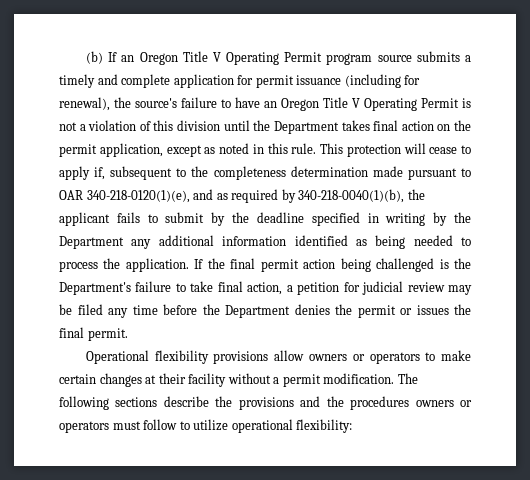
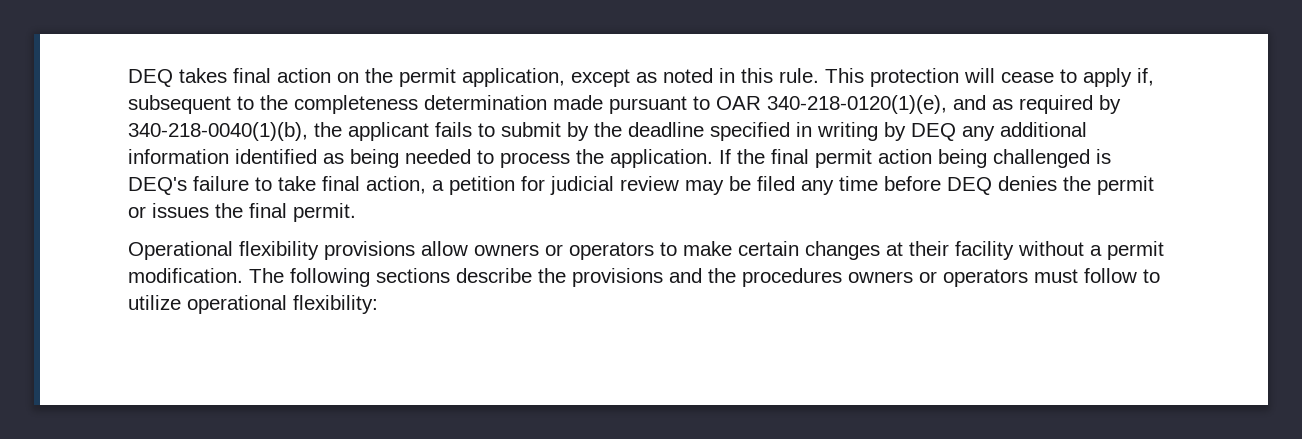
[85,51,471,65] [59,74,421,88] [59,97,471,111] [59,120,339,134] (b) If an Oregon Title V Operating Permit program source submits a timely and complete application for permit issuance (including for renewal), the source's failure to have an Oregon Title V Operating Permit is not a violation of this division until the Department -> [128,69,173,87] DEQ
[453,212,471,223] [59,236,124,249] the Department -> [911,123,956,141] DEQ
[453,258,471,269] [59,282,131,295] the Department's -> [128,177,187,195] DEQ's
[202,304,290,318] the Department -> [947,177,992,195] DEQ

